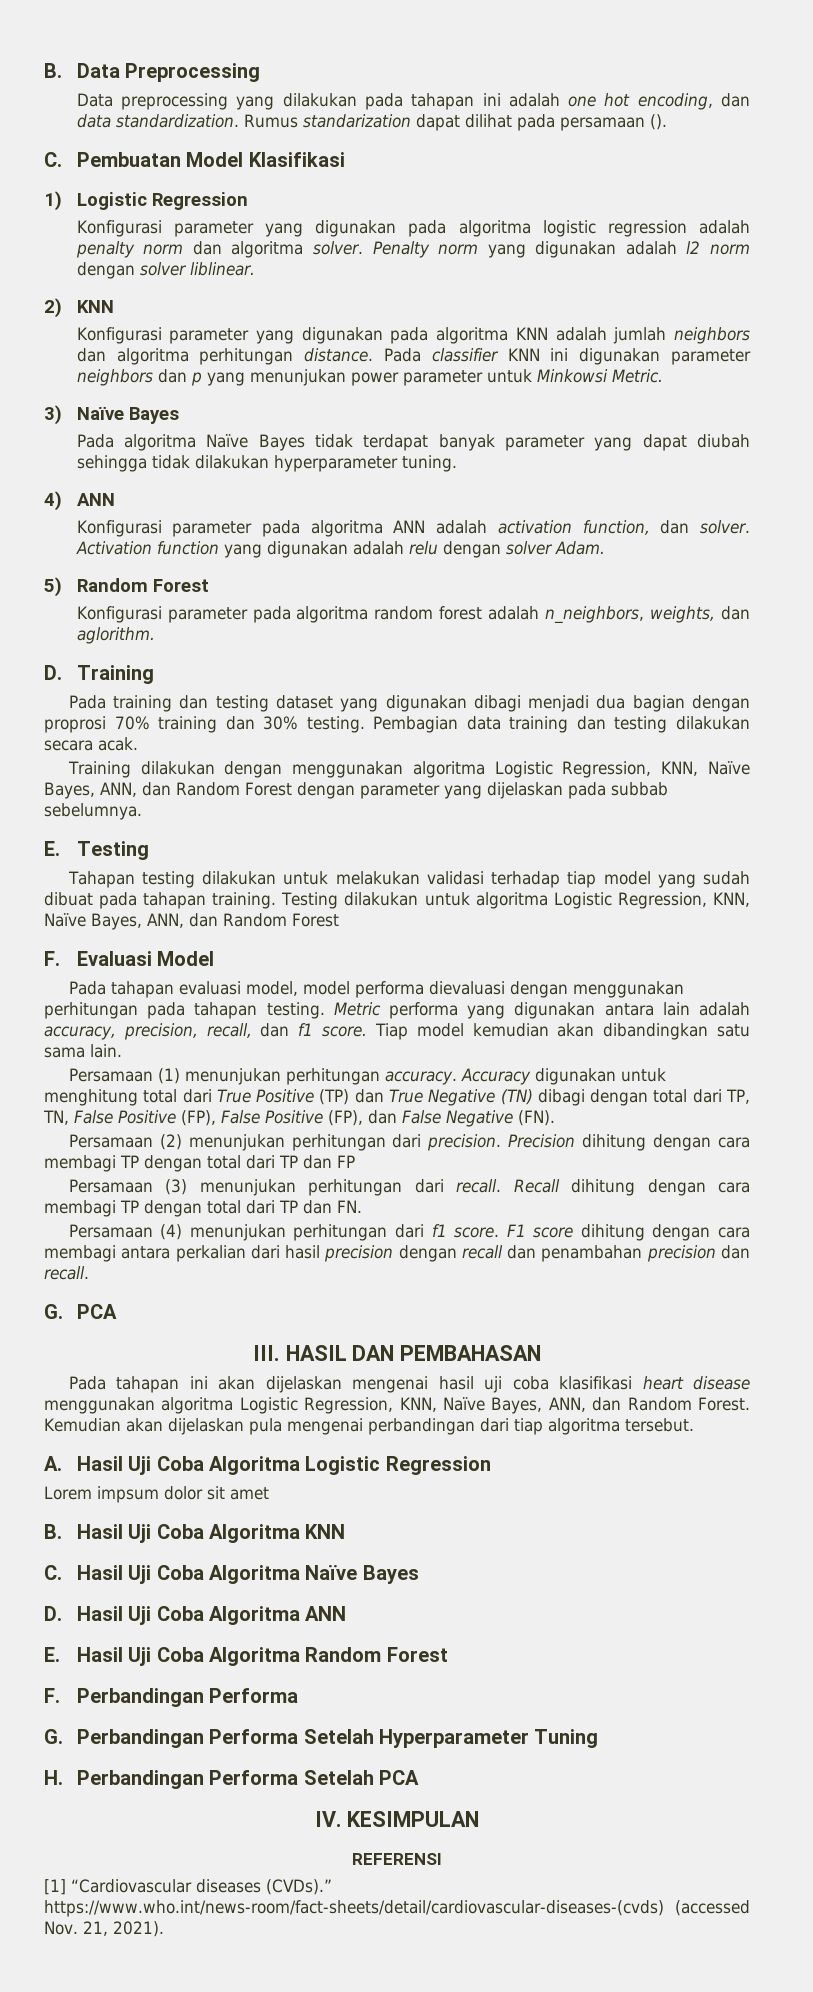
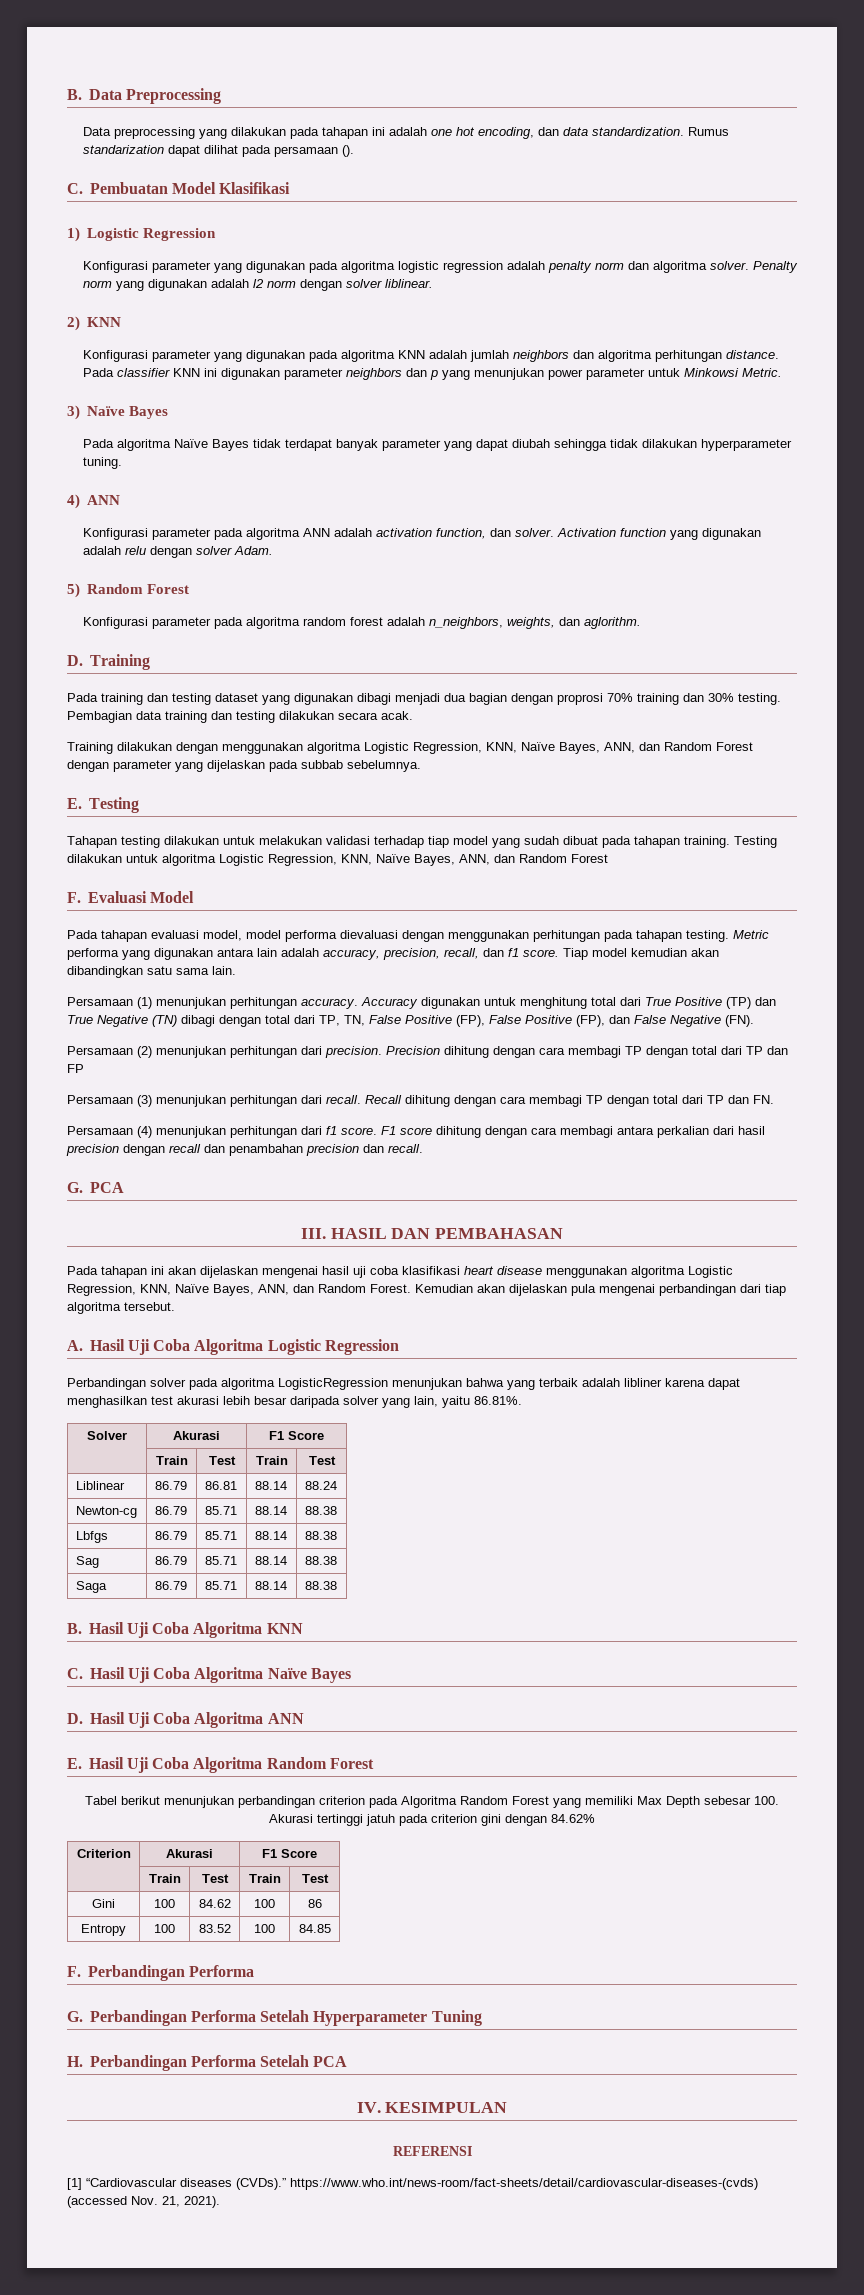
[44,1486,269,1503] Lorem impsum dolor sit amet -> [67,1378,740,1390] [67,1396,522,1408] [87,1431,127,1440] [173,1431,220,1440] [269,1431,324,1440] [155,1456,188,1465] [208,1456,236,1465] [255,1456,288,1465] [308,1456,336,1465] [75,1481,125,1490] [154,1481,187,1490] [204,1481,237,1490] [254,1481,287,1490] [304,1481,337,1490] [75,1506,137,1518] [154,1506,187,1515] [204,1506,237,1515] [254,1506,287,1515] [304,1506,337,1515] [75,1531,108,1543] [154,1531,187,1540] [204,1531,237,1540] [254,1531,287,1540] [304,1531,337,1540] [75,1556,99,1568] [154,1556,187,1565] [204,1556,237,1565] [254,1556,287,1565] [304,1556,337,1565] [75,1581,107,1593] [154,1581,187,1590] [204,1581,237,1590] [254,1581,287,1590] [304,1581,337,1590] Perbandingan solver pada algoritma LogisticRegression menunjukan bahwa yang terbaik adalah libliner karena dapat menghasilkan test akurasi lebih besar daripada solver yang lain, yaitu 86.81%. // Solver | Akurasi | F1 Score // | Train | Test | Train | Test // Liblinear | 86.79 | 86.81 | 88.14 | 88.24 // Newton-cg | 86.79 | 85.71 | 88.14 | 88.38 // Lbfgs | 86.79 | 85.71 | 88.14 | 88.38 // Sag | 86.79 | 85.71 | 88.14 | 88.38 // Saga | 86.79 | 85.71 | 88.14 | 88.38
(448, 1654) none -> [85,1796,779,1808] [269,1814,595,1826] [76,1849,131,1858] [166,1849,213,1858] [262,1849,317,1858] [148,1874,181,1883] [201,1874,229,1883] [248,1874,281,1883] [301,1874,329,1883] [92,1899,115,1908] [154,1899,175,1908] [198,1899,231,1908] [254,1899,275,1908] [307,1899,322,1908] [81,1924,126,1936] [154,1924,175,1933] [198,1924,231,1933] [254,1924,275,1933] [298,1924,331,1933] // Tabel berikut menunjukan perbandingan criterion pada Algoritma Random Forest yang memiliki Max Depth sebesar 100. Akurasi tertinggi jatuh pada criterion gini dengan 84.62% // Criterion | Akurasi | F1 Score // | Train | Test | Train | Test // Gini | 100 | 84.62 | 100 | 86 // Entropy | 100 | 83.52 | 100 | 84.85

